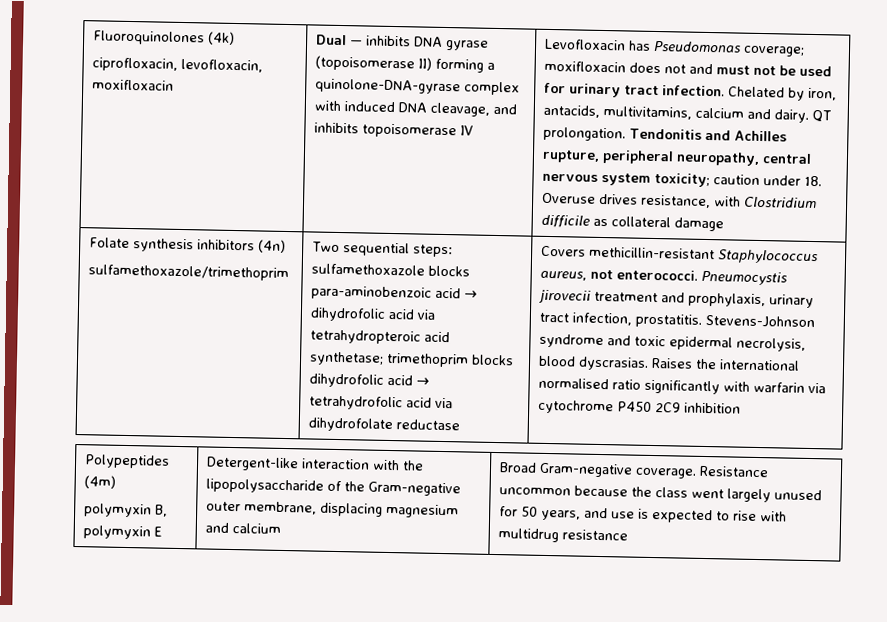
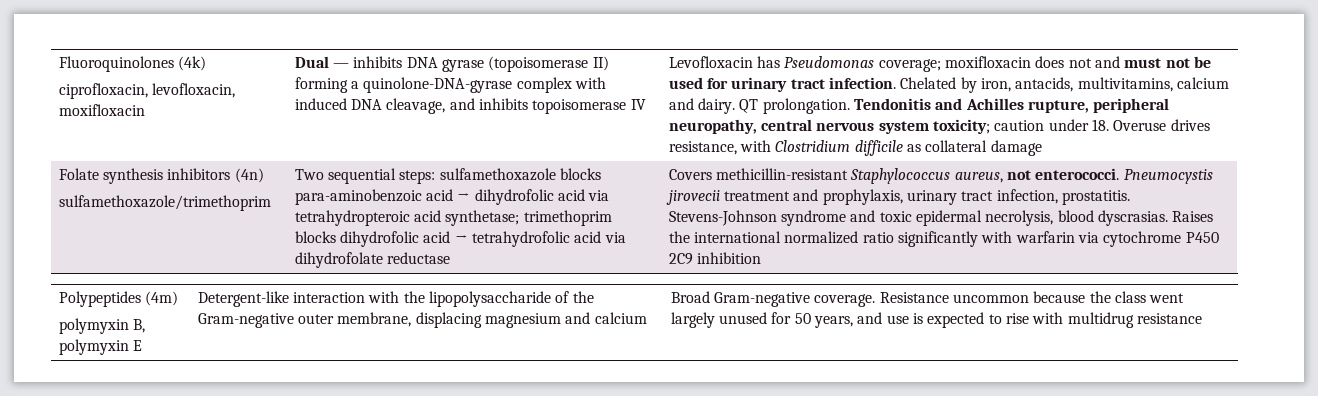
[538,377,610,390] normalised -> [784,231,859,244] normalized

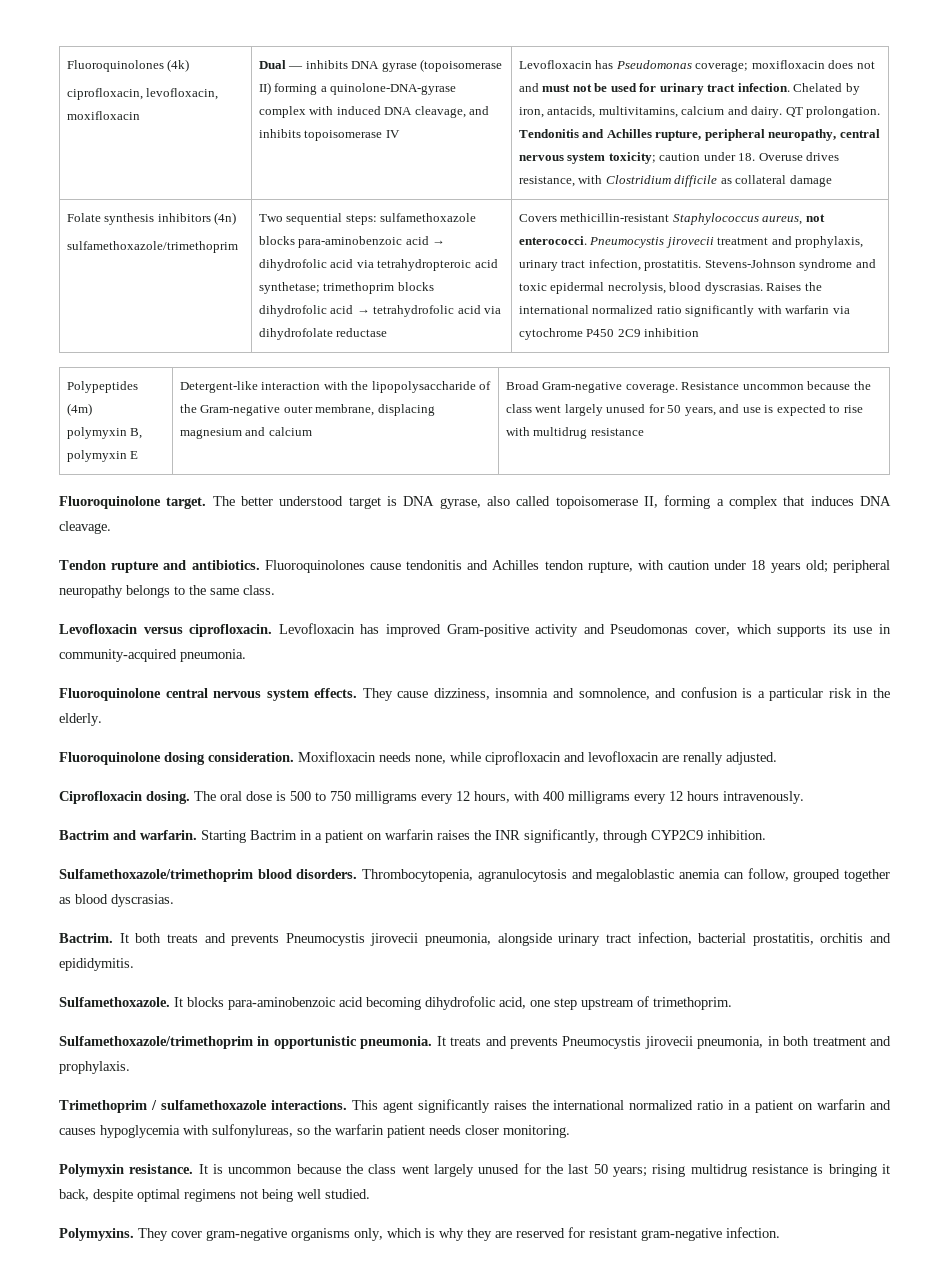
(1202, 318) none -> [59,495,892,509] [59,521,111,534] [59,560,890,573] [59,585,275,598] [59,623,892,637] [59,649,246,662] [59,687,890,701] [59,713,102,726] [59,751,777,765] [59,791,804,804] [59,829,766,843] [59,868,891,882] [59,894,174,907] [59,932,891,946] [59,958,134,971] [59,996,732,1010] [59,1036,892,1049] [59,1061,130,1074] [59,1099,892,1113] [59,1124,570,1138] [59,1163,891,1177] [59,1189,370,1202] [59,1227,780,1241] // Fluoroquinolone target. The better understood target is DNA gyrase, also called topoisomerase II, forming a complex that induces DNA cleavage. // Tendon rupture and antibiotics. Fluoroquinolones cause tendonitis and Achilles tendon rupture, with caution under 18 years old; peripheral neuropathy belongs to the same class. // Levofloxacin versus ciprofloxacin. Levofloxacin has improved Gram-positive activity and Pseudomonas cover, which supports its use in community-acquired pneumonia. // Fluoroquinolone central nervous system effects. They cause dizziness, insomnia and somnolence, and confusion is a particular risk in the elderly. // Fluoroquinolone dosing consideration. Moxifloxacin needs none, while ciprofloxacin and levofloxacin are renally adjusted. // Ciprofloxacin dosing. The oral dose is 500 to 750 milligrams every 12 hours, with 400 milligrams every 12 hours intravenously. // Bactrim and warfarin. Starting Bactrim in a patient on warfarin raises the INR significantly, through CYP2C9 inhibition. // Sulfamethoxazole/trimethoprim blood disorders. Thrombocytopenia, agranulocytosis and megaloblastic anemia can follow, grouped together as blood dyscrasias. // Bactrim. It both treats and prevents Pneumocystis jirovecii pneumonia, alongside urinary tract infection, bacterial prostatitis, orchitis and epididymitis. // Sulfamethoxazole. It blocks para-aminobenzoic acid becoming dihydrofolic acid, one step upstream of trimethoprim. // Sulfamethoxazole/trimethoprim in opportunistic pneumonia. It treats and prevents Pneumocystis jirovecii pneumonia, in both treatment and prophylaxis. // Trimethoprim / sulfamethoxazole interactions. This agent significantly raises the international normalized ratio in a patient on warfarin and causes hypoglycemia with sulfonylureas, so the warfarin patient needs closer monitoring. // Polymyxin resistance. It is uncommon because the class went largely unused for the last 50 years; rising multidrug resistance is bringing it back, despite optimal regimens not being well studied. // Polymyxins. They cover gram-negative organisms only, which is why they are reserved for resistant gram-negative infection.

